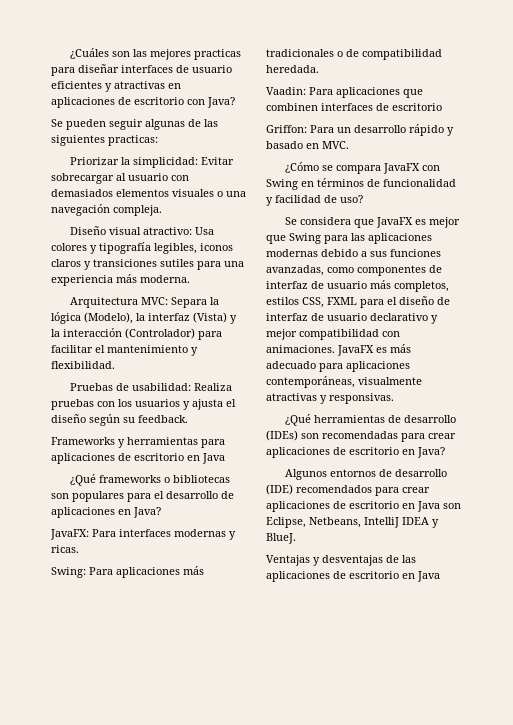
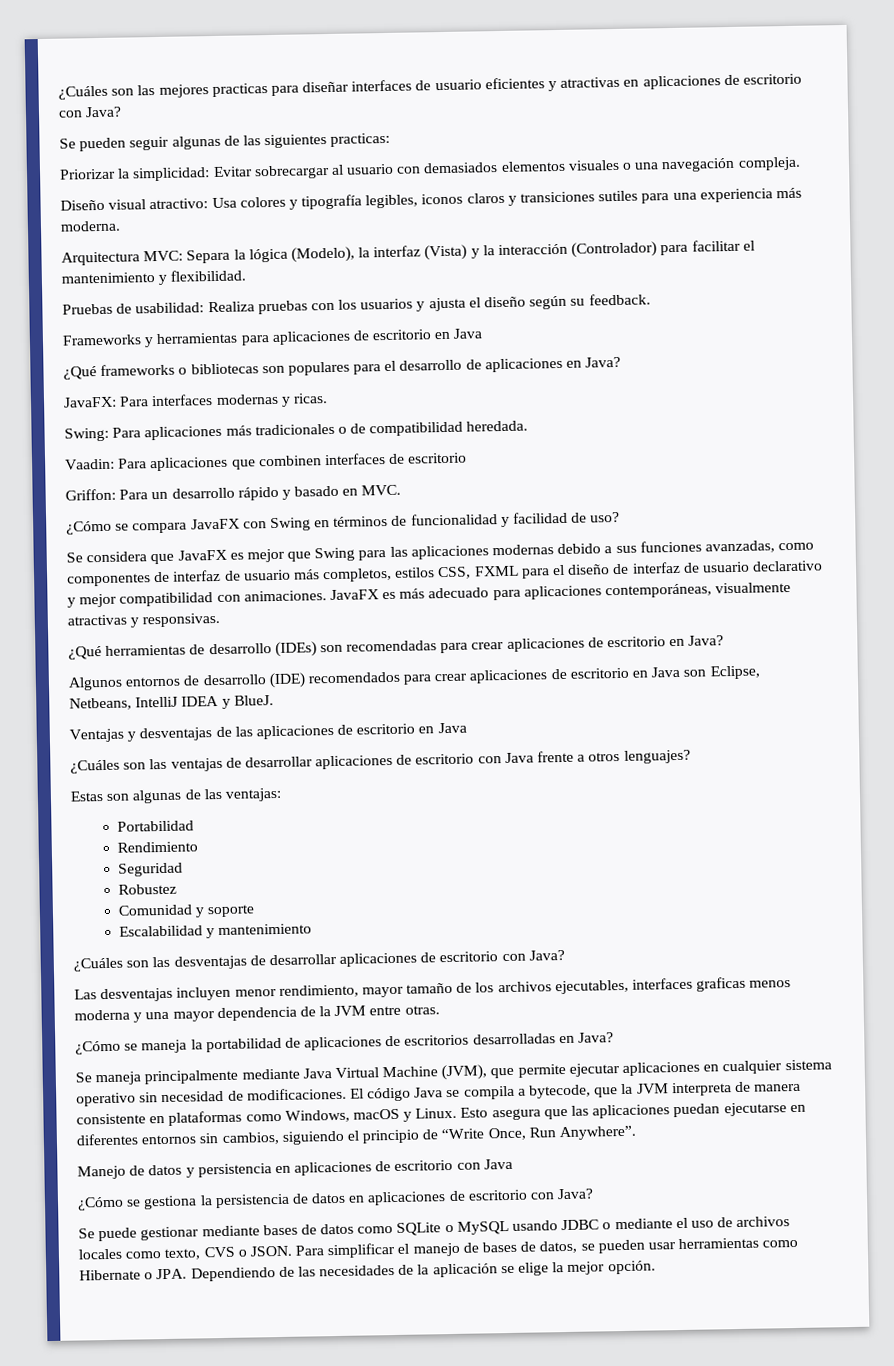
(440, 576) none -> [70,749,691,774] [70,787,282,804] [116,820,194,832] [116,841,198,853] [117,862,183,877] [117,883,177,895] [117,904,256,918] [118,923,313,939] [73,949,565,972] [74,976,792,1003] [74,1005,440,1023] [75,1032,615,1055] [75,1059,832,1086] [76,1081,802,1107] [76,1102,806,1126] [76,1125,637,1146] [77,1158,513,1180] [77,1188,595,1211] [78,1216,791,1242] [78,1237,799,1261] [79,1260,656,1282] // ¿Cuáles son las ventajas de desarrollar aplicaciones de escritorio con Java frente a otros lenguajes? // Estas son algunas de las ventajas: // Portabilidad // Rendimiento // Seguridad // Robustez // Comunidad y soporte // Escalabilidad y mantenimiento // ¿Cuáles son las desventajas de desarrollar aplicaciones de escritorio con Java? // Las desventajas incluyen menor rendimiento, mayor tamaño de los archivos ejecutables, interfaces graficas menos moderna y una mayor dependencia de la JVM entre otras. // ¿Cómo se maneja la portabilidad de aplicaciones de escritorios desarrolladas en Java? // Se maneja principalmente mediante Java Virtual Machine (JVM), que permite ejecutar aplicaciones en cualquier sistema operativo sin necesidad de modificaciones. El código Java se compila a bytecode, que la JVM interpreta de manera consistente en plataformas como Windows, macOS y Linux. Esto asegura que las aplicaciones puedan ejecutarse en diferentes entornos sin cambios, siguiendo el principio de “Write Once, Run Anywhere”. // Manejo de datos y persistencia en aplicaciones de escritorio con Java // ¿Cómo se gestiona la persistencia de datos en aplicaciones de escritorio con Java? // Se puede gestionar mediante bases de datos como SQLite o MySQL usando JDBC o mediante el uso de archivos locales como texto, CVS o JSON. Para simplificar el manejo de bases de datos, se pueden usar herramientas como Hibernate o JPA. Dependiendo de las necesidades de la aplicación se elige la mejor opción.

